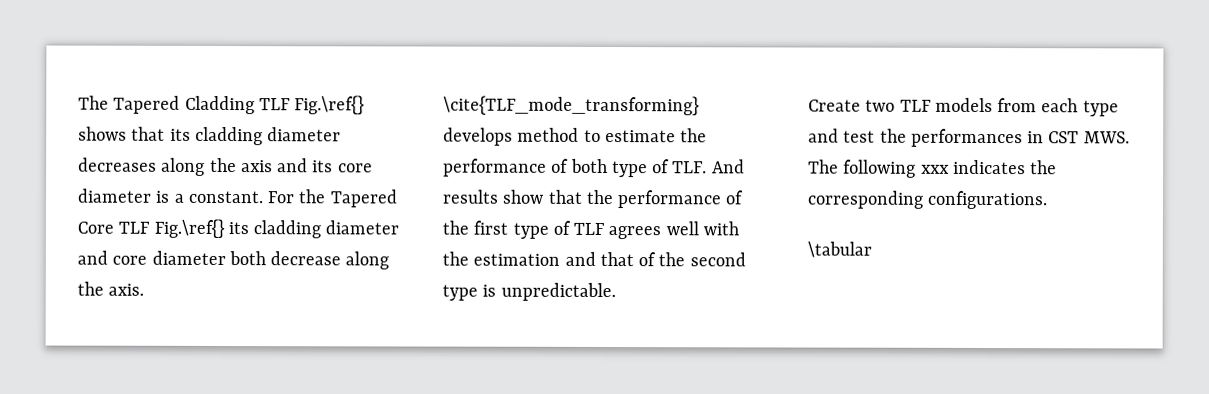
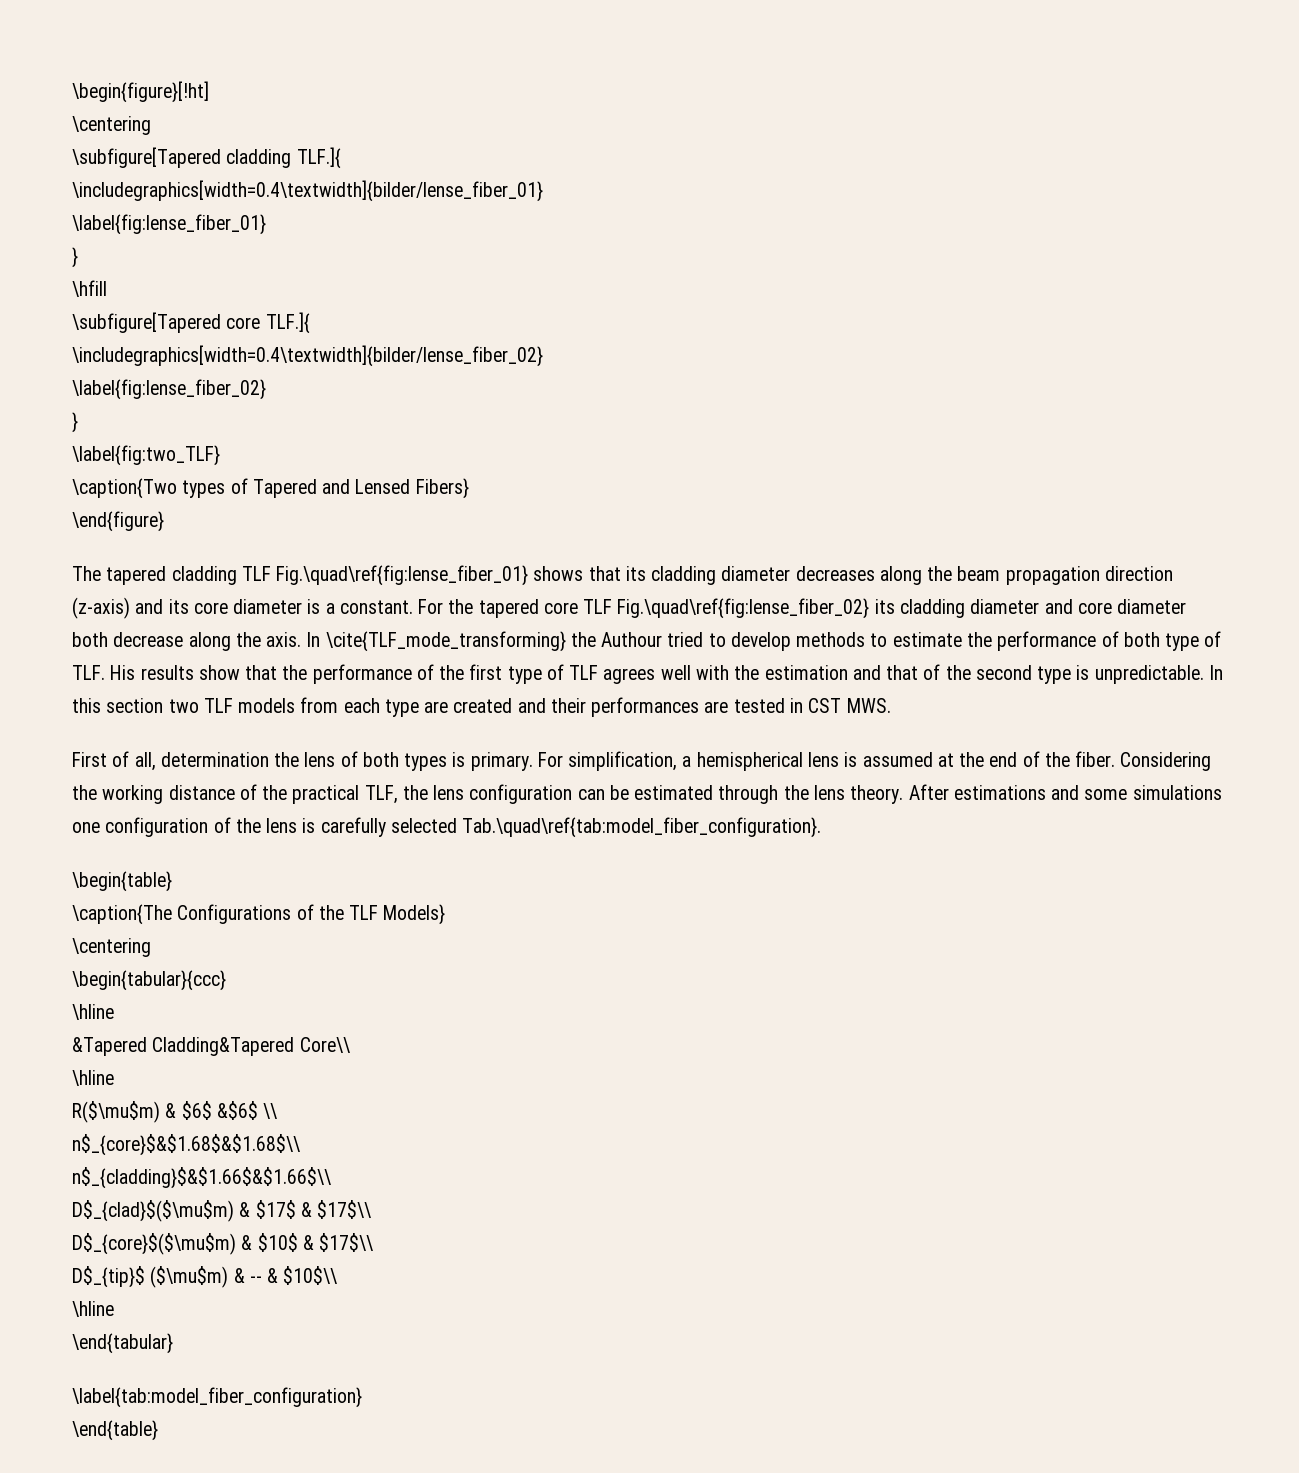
[78,95,366,115] The Tapered Cladding TLF Fig.\ref{} -> [72,81,209,103] [72,116,151,135] [72,147,341,169] [72,180,543,202] [72,214,266,235] [72,247,78,268] [72,280,107,297] [72,312,310,334] [72,345,543,367] [72,379,266,400] [72,412,78,433] [72,445,220,466] [72,478,469,499] [72,511,164,532] [72,565,529,586] \begin{figure}[!ht] // \centering // \subfigure[Tapered cladding TLF.]{ // \includegraphics[width=0.4\textwidth]{bilder/lense_fiber_01} // \label{fig:lense_fiber_01} // } // \hfill // \subfigure[Tapered core TLF.]{ // \includegraphics[width=0.4\textwidth]{bilder/lense_fiber_02} // \label{fig:lense_fiber_02} // } // \label{fig:two_TLF} // \caption{Two types of Tapered and Lensed Fibers} // \end{figure} // The tapered cladding TLF Fig.\quad\ref{fig:lense_fiber_01}
[240,160,273,173] axis -> [957,566,1173,585] [72,597,130,619] beam propagation direction (z-axis)
[329,189,398,208] [77,218,225,239] Tapered Core TLF Fig.\ref{} -> [478,598,870,619] tapered core TLF Fig.\quad\ref{fig:lense_fiber_02}
[443,95,700,116] [443,127,580,146] \cite{TLF_mode_transforming} develops method -> [306,631,866,652] In \cite{TLF_mode_transforming} the Authour tried to develop methods
[711,159,745,174] And -> [110,665,136,680] His
[808,99,861,112] // Create -> [1208,665,1223,680] [72,698,164,713] In this section
[808,128,1130,148] [808,159,1058,178] [807,190,1049,210] [807,241,872,258] and test the performances in CST MWS. The following xxx indicates the corresponding configurations. // \tabular -> [424,697,891,717] [72,751,1212,771] [72,784,1222,804] [72,817,822,838] [72,871,172,892] [72,904,446,925] [72,938,151,957] [72,970,226,991] [72,1004,114,1020] [72,1037,350,1056] [72,1070,114,1086] [72,1101,278,1123] [72,1134,300,1156] [72,1167,331,1189] [72,1200,372,1222] [72,1233,374,1255] [72,1266,338,1288] [72,1301,114,1317] [72,1333,173,1354] [72,1387,362,1408] [72,1420,158,1441] are created and their performances are tested in CST MWS. // First of all, determination the lens of both types is primary. For simplification, a hemispherical lens is assumed at the end of the fiber. Considering the working distance of the practical TLF, the lens configuration can be estimated through the lens theory. After estimations and some simulations one configuration of the lens is carefully selected Tab.\quad\ref{tab:model_fiber_configuration}. // \begin{table} // \caption{The Configurations of the TLF Models} // \centering // \begin{tabular}{ccc} // \hline // &Tapered Cladding&Tapered Core\\ // \hline // R($\mu$m) & $6$ &$6$ \\ // n$_{core}$&$1.68$&$1.68$\\ // n$_{cladding}$&$1.66$&$1.66$\\ // D$_{clad}$($\mu$m) & $17$ & $17$\\ // D$_{core}$($\mu$m) & $10$ & $17$\\ // D$_{tip}$ ($\mu$m) & -- & $10$\\ // \hline // \end{tabular} // \label{tab:model_fiber_configuration} // \end{table}

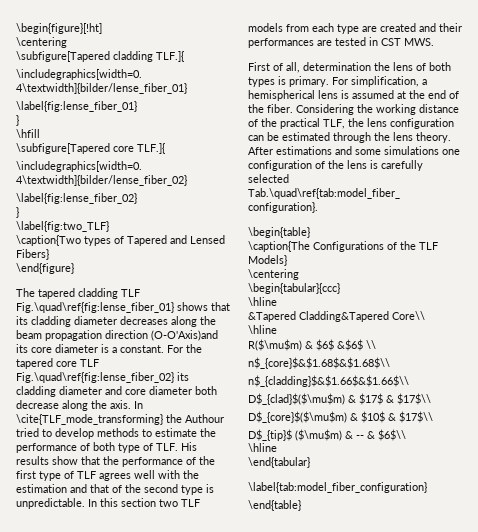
[72,597,164,619] (z-axis) and -> [151,330,218,341] (O-O'Axis)and
[283,1266,338,1285] $10$\\ -> [378,429,406,441] $6$\\

